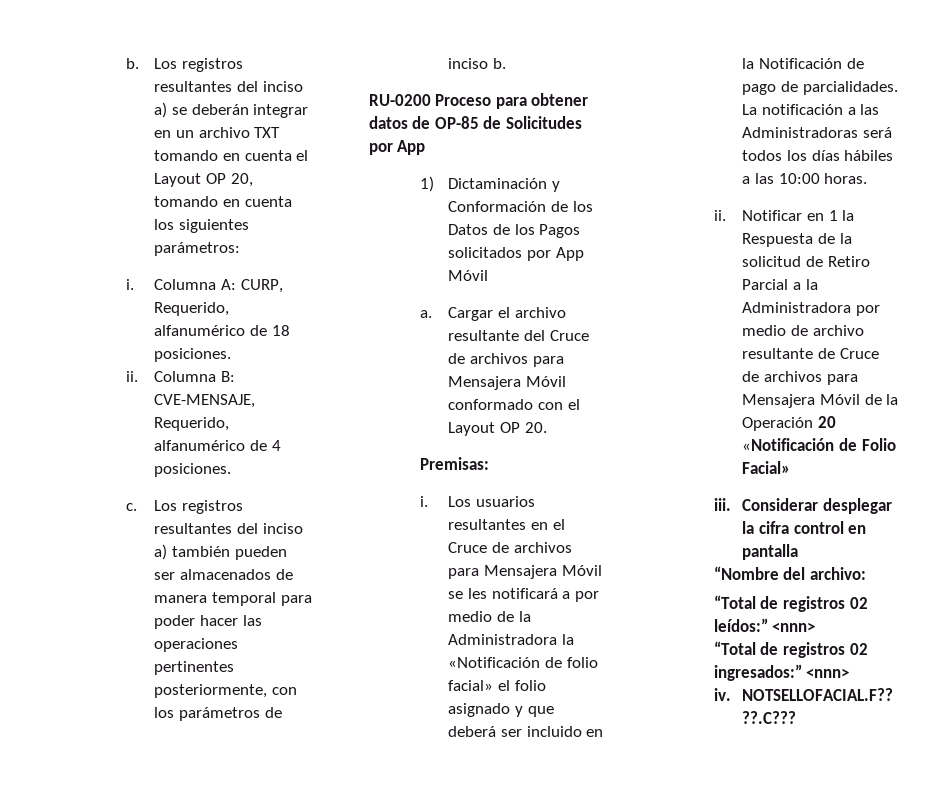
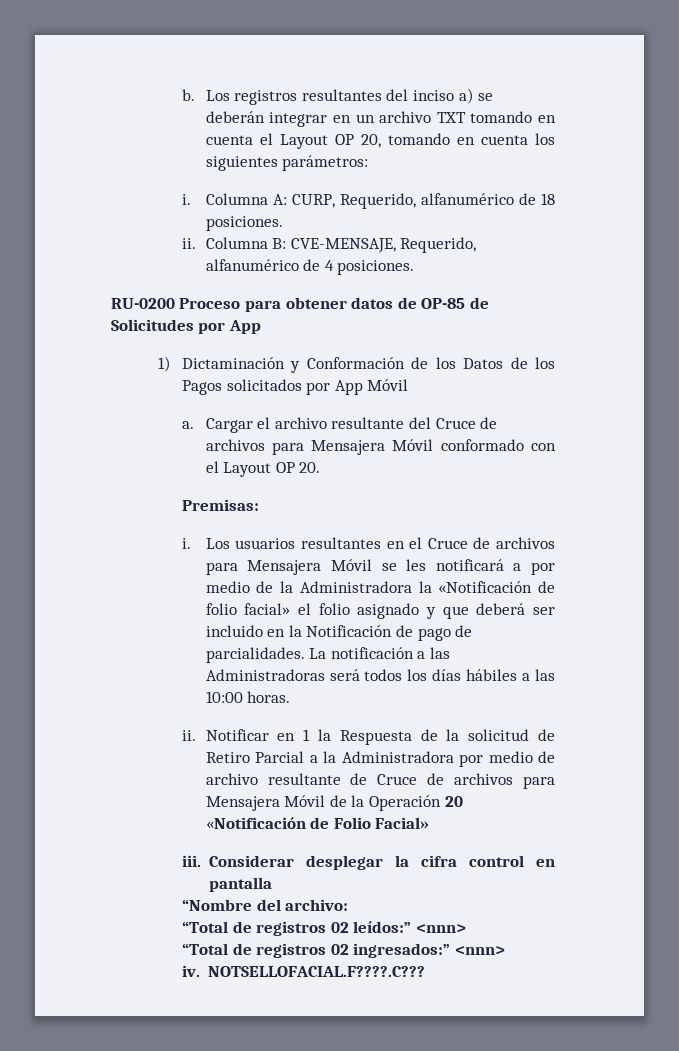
[125,500,243,514] [154,523,303,534] [154,544,287,560] [154,569,293,580] [154,592,312,606] [154,615,262,629] [154,638,239,652] [154,661,235,675] [154,684,297,698] [154,707,282,721] [448,58,506,69] // c. Los registros resultantes del inciso a) también pueden ser almacenados de manera temporal para poder hacer las operaciones pertinentes posteriormente, con los parámetros de inciso b. -> (415, 267) none

